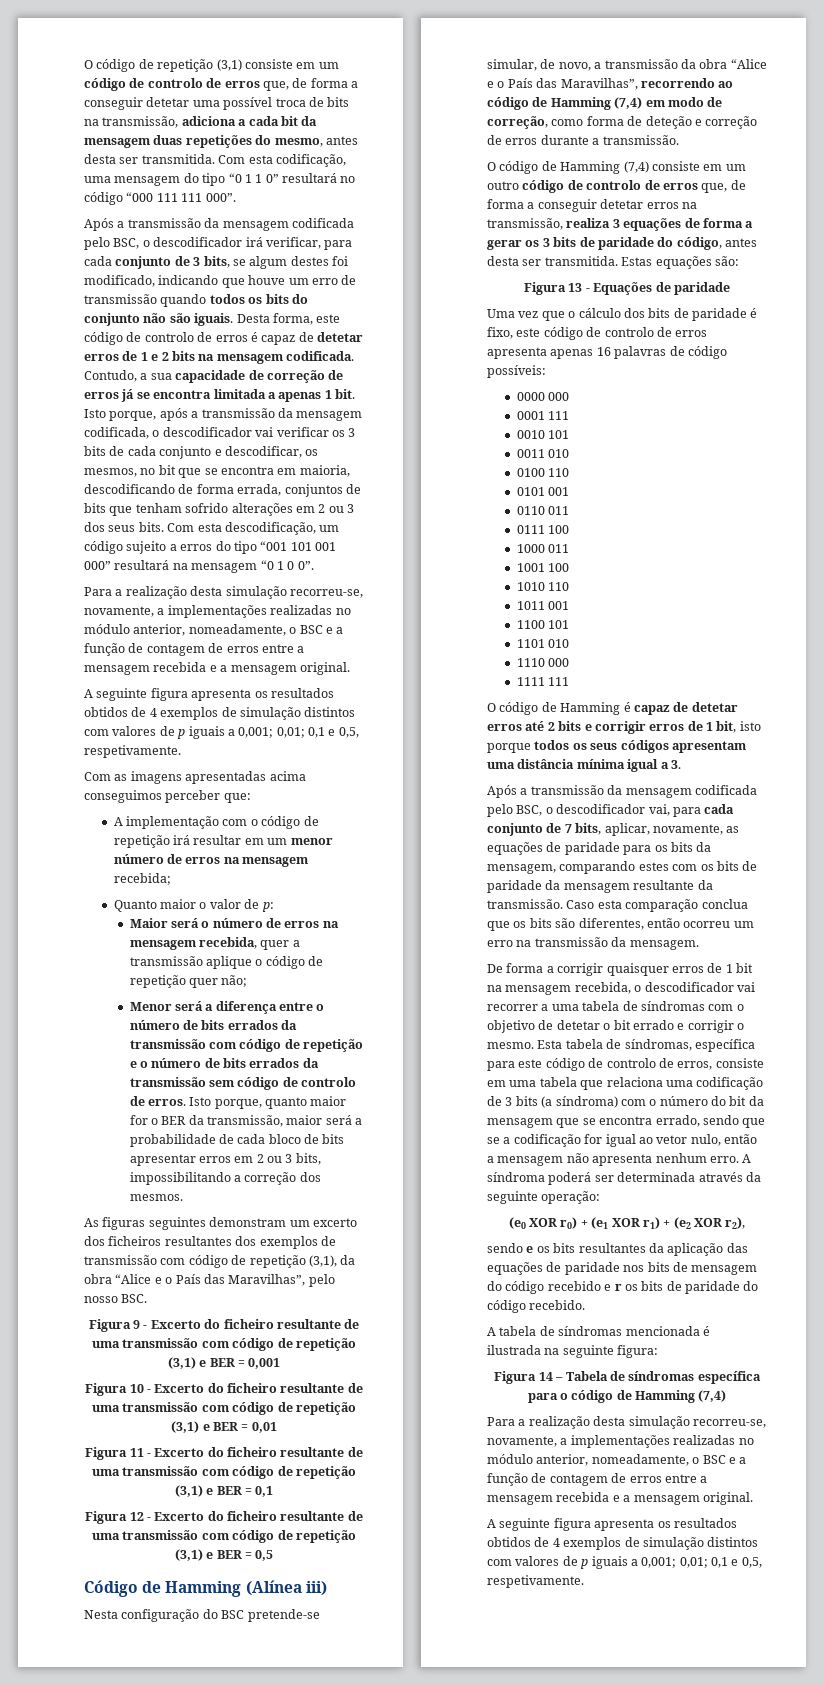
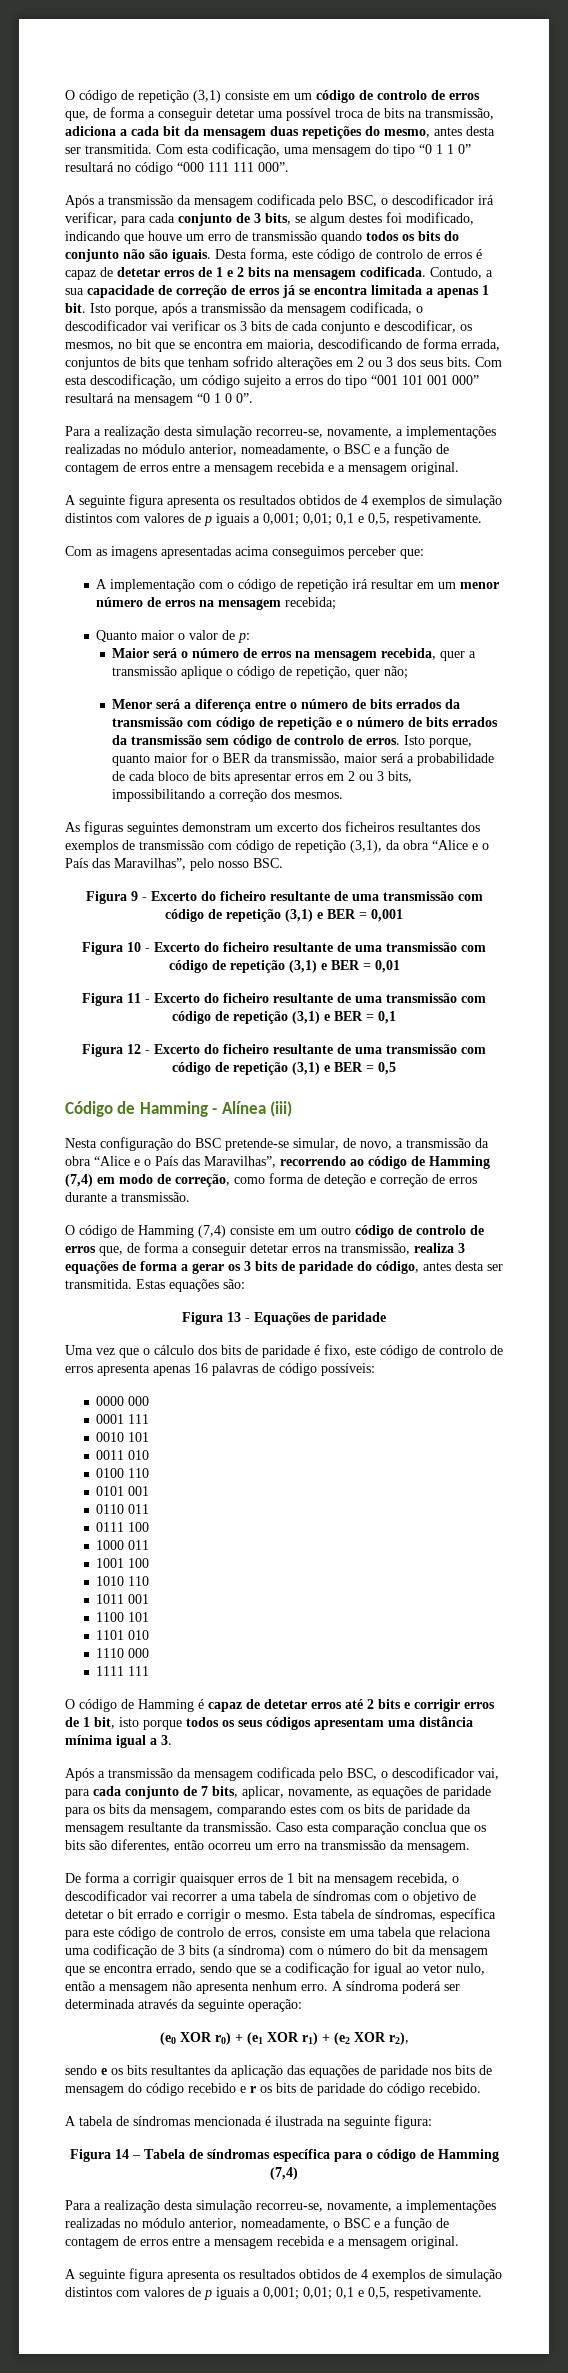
[129,975,186,988] repetição -> [296,666,352,679] repetição,
[245,1580,327,1596] (Alínea iii) -> [212,1101,293,1117] - Alínea (iii)

